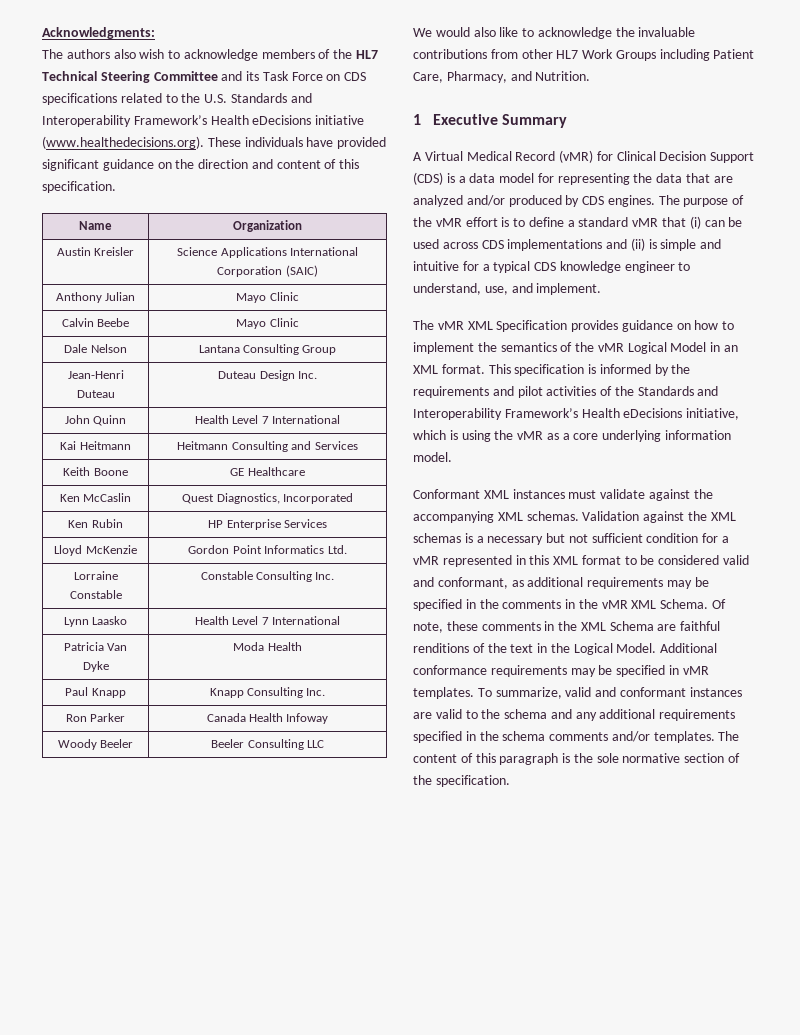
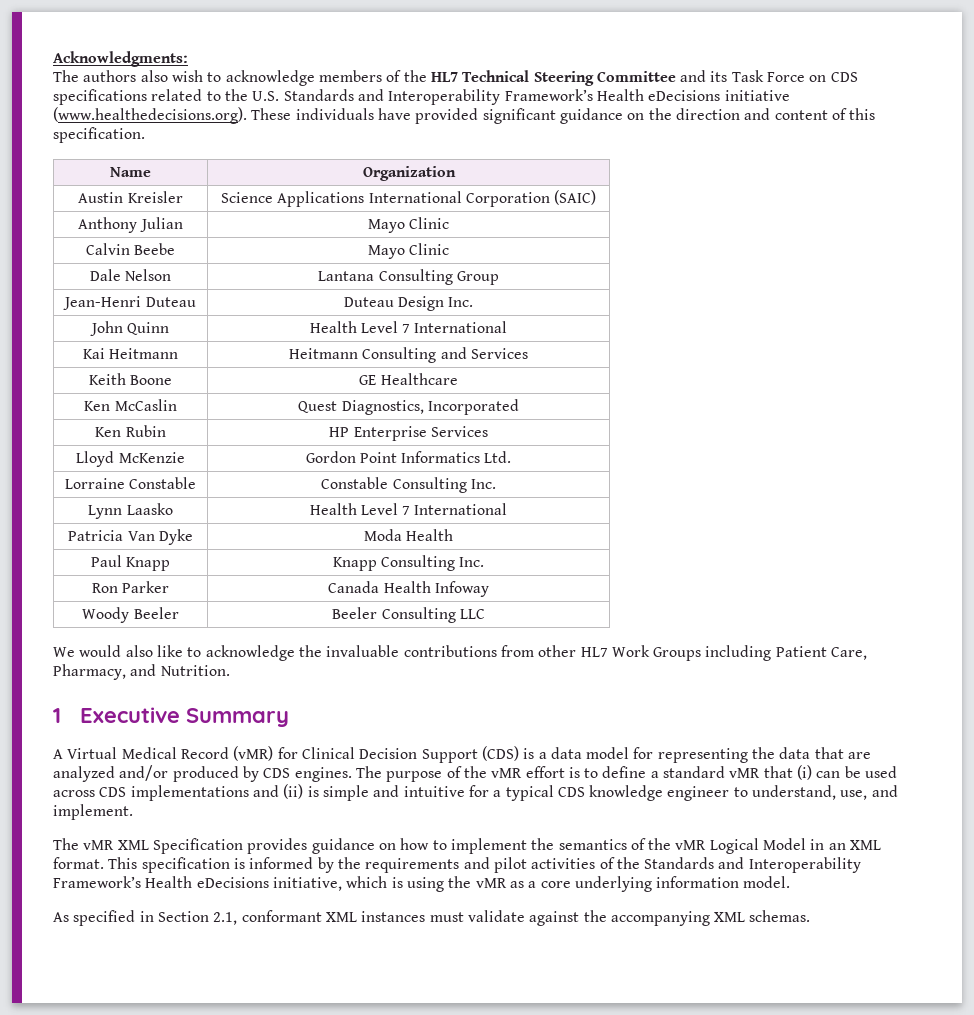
[413,489,480,499] Conformant -> [53,910,322,926] As specified in Section 2.1, conformant
[582,511,736,523] [413,533,730,545] [413,555,750,567] [413,577,709,589] [413,599,727,611] [413,621,721,633] [413,643,718,655] [413,665,709,677] [413,687,742,699] [413,709,736,721] [413,731,740,743] [413,753,741,765] [413,775,510,787] Validation against the XML schemas is a necessary but not sufficient condition for a vMR represented in this XML format to be considered valid and conformant, as additional requirements may be specified in the comments in the vMR XML Schema. Of note, these comments in the XML Schema are faithful renditions of the text in the Logical Model. Additional conformance requirements may be specified in vMR templates. To summarize, valid and conformant instances are valid to the schema and any additional requirements specified in the schema comments and/or templates. The content of this paragraph is the sole normative section of the specification. -> (811, 916) none

